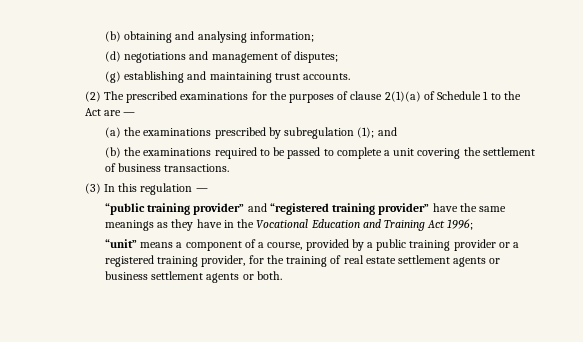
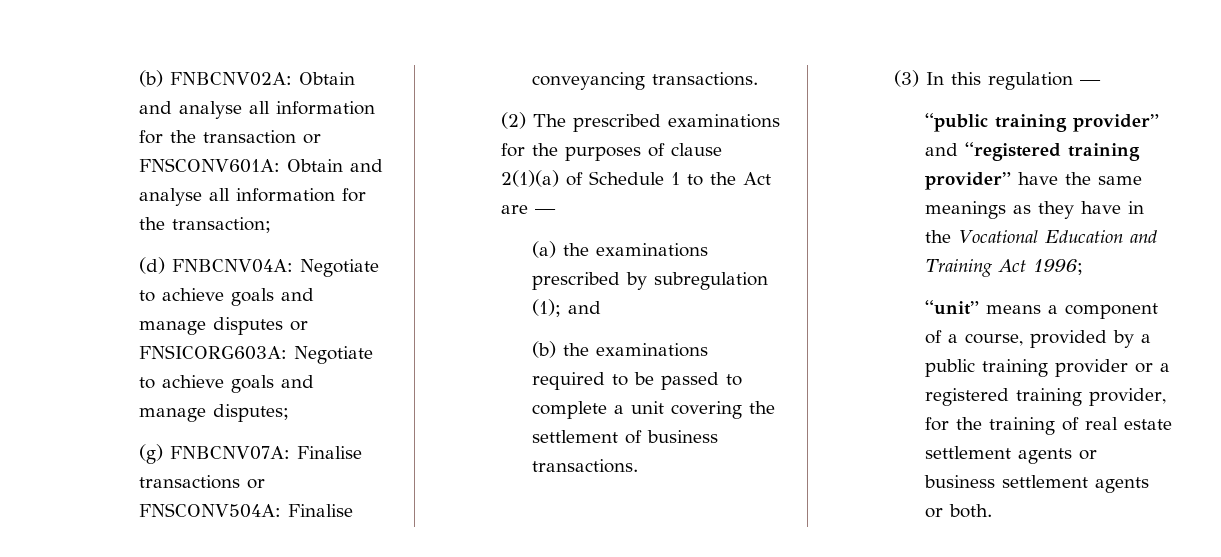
[104,31,314,43] [104,51,339,63] [104,71,351,83] (b) obtaining and analysing information; // (d) negotiations and management of disputes; // (g) establishing and maintaining trust accounts. -> [139,70,356,87] [139,101,376,119] [139,130,322,144] [139,158,384,173] [139,188,367,206] [139,217,272,233] [139,257,380,277] [139,288,315,306] [139,317,309,335] [139,345,374,364] [139,375,315,393] [139,404,290,422] [139,444,363,464] [139,475,266,489] [139,503,354,518] [532,72,759,90] (b) FNBCNV02A: Obtain and analyse all information for the transaction or FNSCONV601A: Obtain and analyse all information for the transaction; // (d) FNBCNV04A: Negotiate to achieve goals and manage disputes or FNSICORG603A: Negotiate to achieve goals and manage disputes; // (g) FNBCNV07A: Finalise transactions or FNSCONV504A: Finalise conveyancing transactions.

